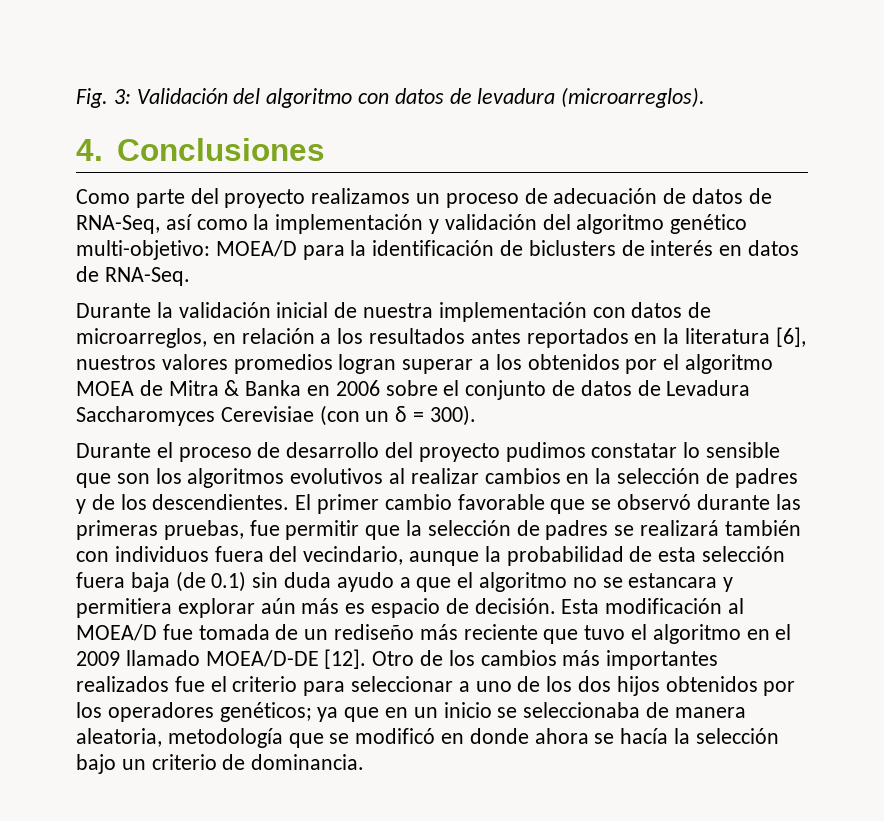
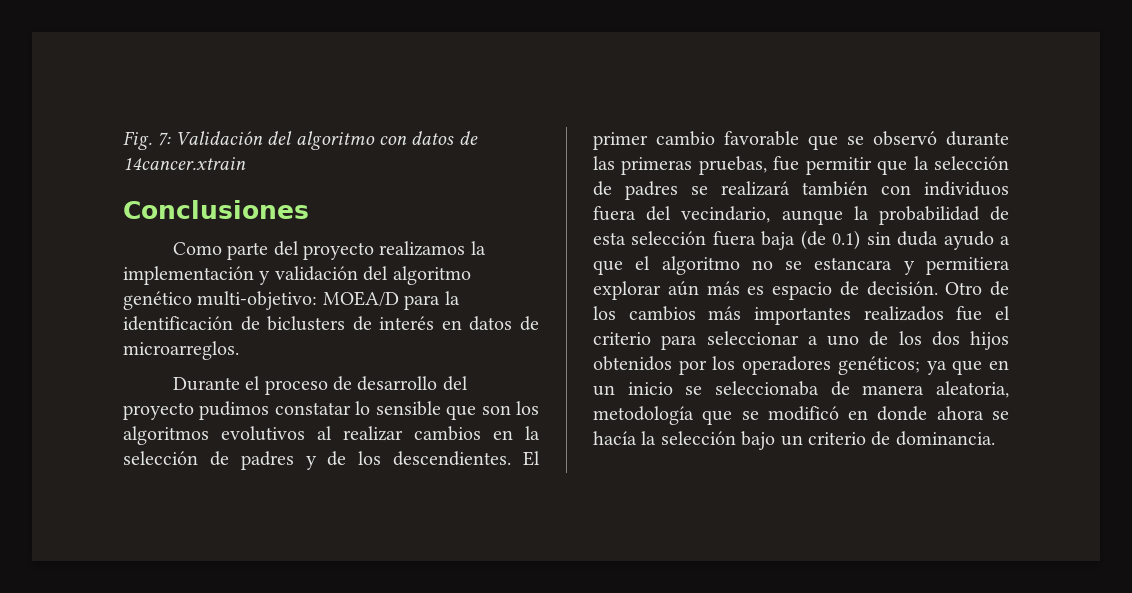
[113,89,131,104] 3: -> [157,132,172,146] 7:
[477,87,706,108] [76,139,103,161] levadura (microarreglos). // 4. -> [123,157,246,170] 14cancer.xtrain //
[416,188,772,208] [76,214,248,234] un proceso de adecuación de datos de RNA-Seq, así como -> (466, 248) none
[104,267,190,286] [76,302,712,322] [76,327,806,348] [76,354,774,374] [76,380,751,400] [76,405,476,426] RNA-Seq. // Durante la validación inicial de nuestra implementación con datos de microarreglos, en relación a los resultados antes reportados en la literatura [6], nuestros valores promedios logran superar a los obtenidos por el algoritmo MOEA de Mitra & Banka en 2006 sobre el conjunto de datos de Levadura Saccharomyces Cerevisiae (con un δ = 300). -> [123,341,239,360] microarreglos.
[561,598,745,614] [76,624,792,644] [76,649,367,669] Esta modificación al MOEA/D fue tomada de un rediseño más reciente que tuvo el algoritmo en el 2009 llamado MOEA/D-DE [12]. -> (938, 288) none

